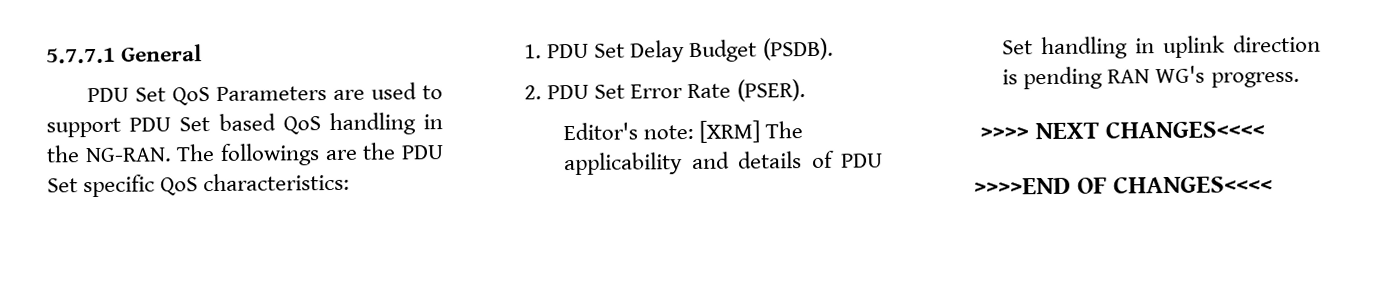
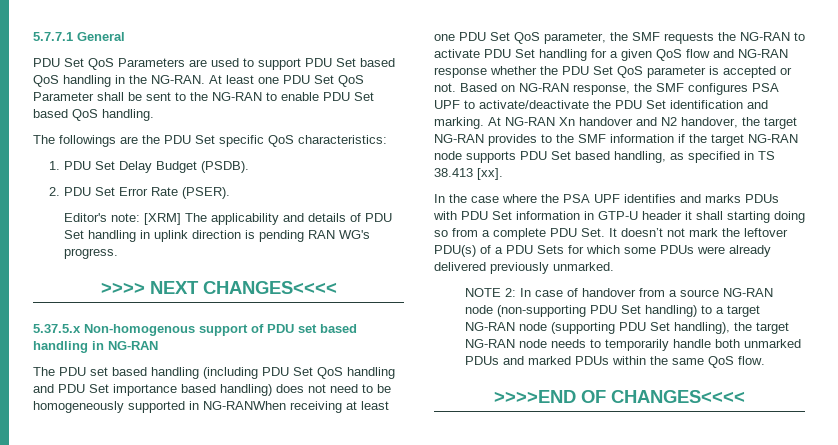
(172, 155) none -> [209,75,364,87] [33,92,374,101] [33,109,154,121] At least one PDU Set QoS Parameter shall be sent to the NG-RAN to enable PDU Set based QoS handling. //
(1266, 129) none -> [33,324,357,336] [33,341,158,353] [33,367,395,379] [33,384,391,396] [33,401,389,413] [434,32,805,44] [434,49,788,61] [434,66,792,78] [434,83,779,95] [434,100,768,109] [434,117,797,129] [434,134,798,146] [434,151,775,163] [434,168,503,180] [434,194,779,203] [433,211,805,223] [434,228,788,240] [434,245,771,257] [434,262,614,274] [465,288,774,297] [465,305,761,317] [465,322,790,334] [465,339,802,351] [465,356,766,368] // 5.37.5.x Non-homogenous support of PDU set based handling in NG-RAN // The PDU set based handling (including PDU Set QoS handling and PDU Set importance based handling) does not need to be homogeneously supported in NG-RANWhen receiving at least one PDU Set QoS parameter, the SMF requests the NG-RAN to activate PDU Set handling for a given QoS flow and NG-RAN response whether the PDU Set QoS parameter is accepted or not. Based on NG-RAN response, the SMF configures PSA UPF to activate/deactivate the PDU Set identification and marking. At NG-RAN Xn handover and N2 handover, the target NG-RAN provides to the SMF information if the target NG-RAN node supports PDU Set based handling, as specified in TS 38.413 [xx]. // In the case where the PSA UPF identifies and marks PDUs with PDU Set information in GTP-U header it shall starting doing so from a complete PDU Set. It doesn’t not mark the leftover PDU(s) of a PDU Sets for which some PDUs were already delivered previously unmarked. // NOTE 2: In case of handover from a source NG-RAN node (non-supporting PDU Set handling) to a target NG-RAN node (supporting PDU Set handling), the target NG-RAN node needs to temporarily handle both unmarked PDUs and marked PDUs within the same QoS flow.

